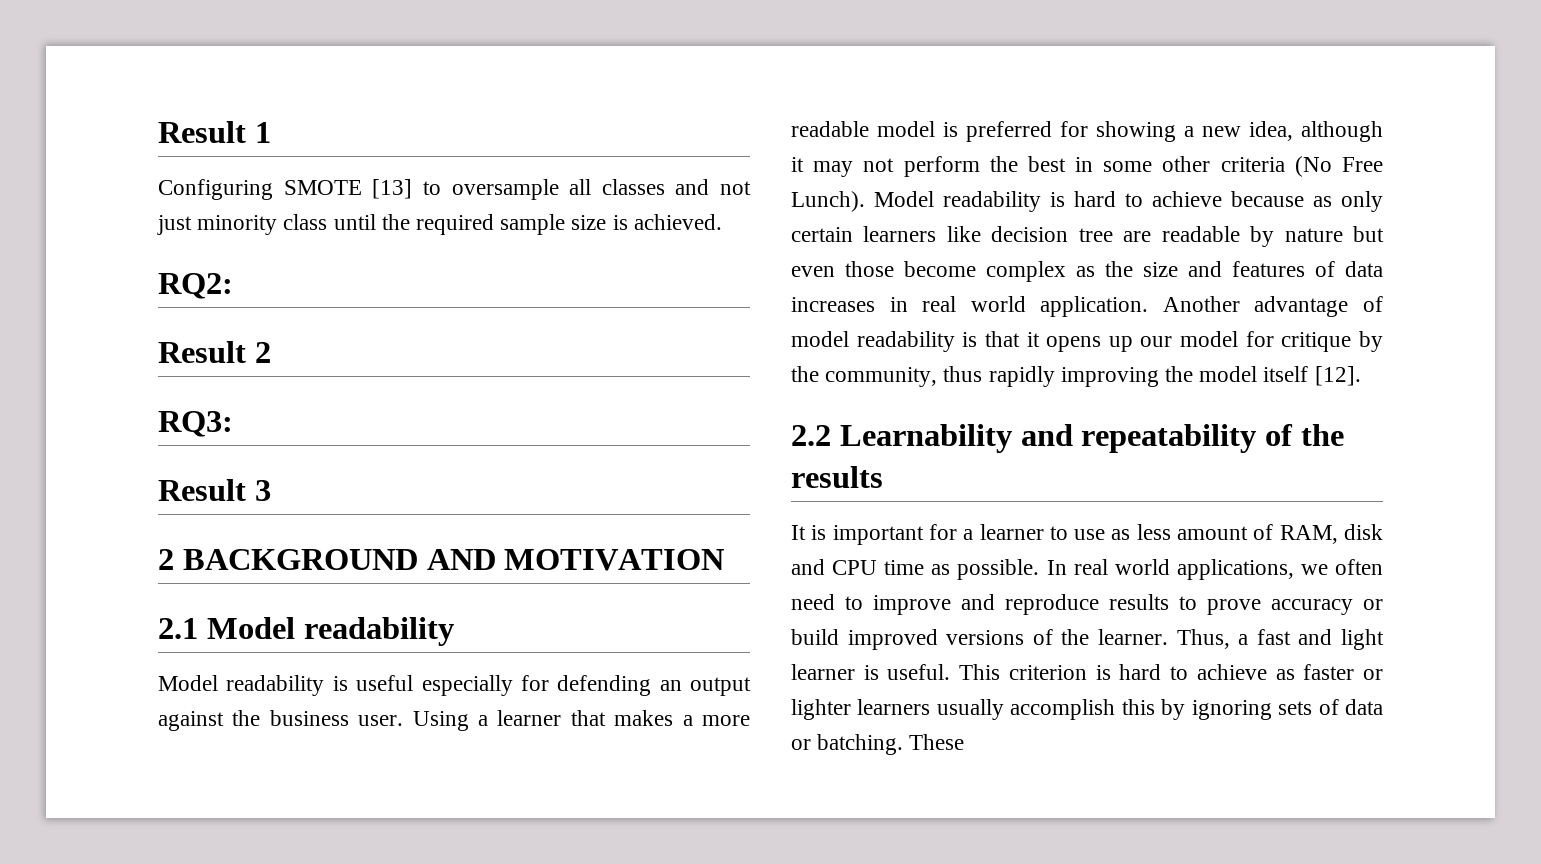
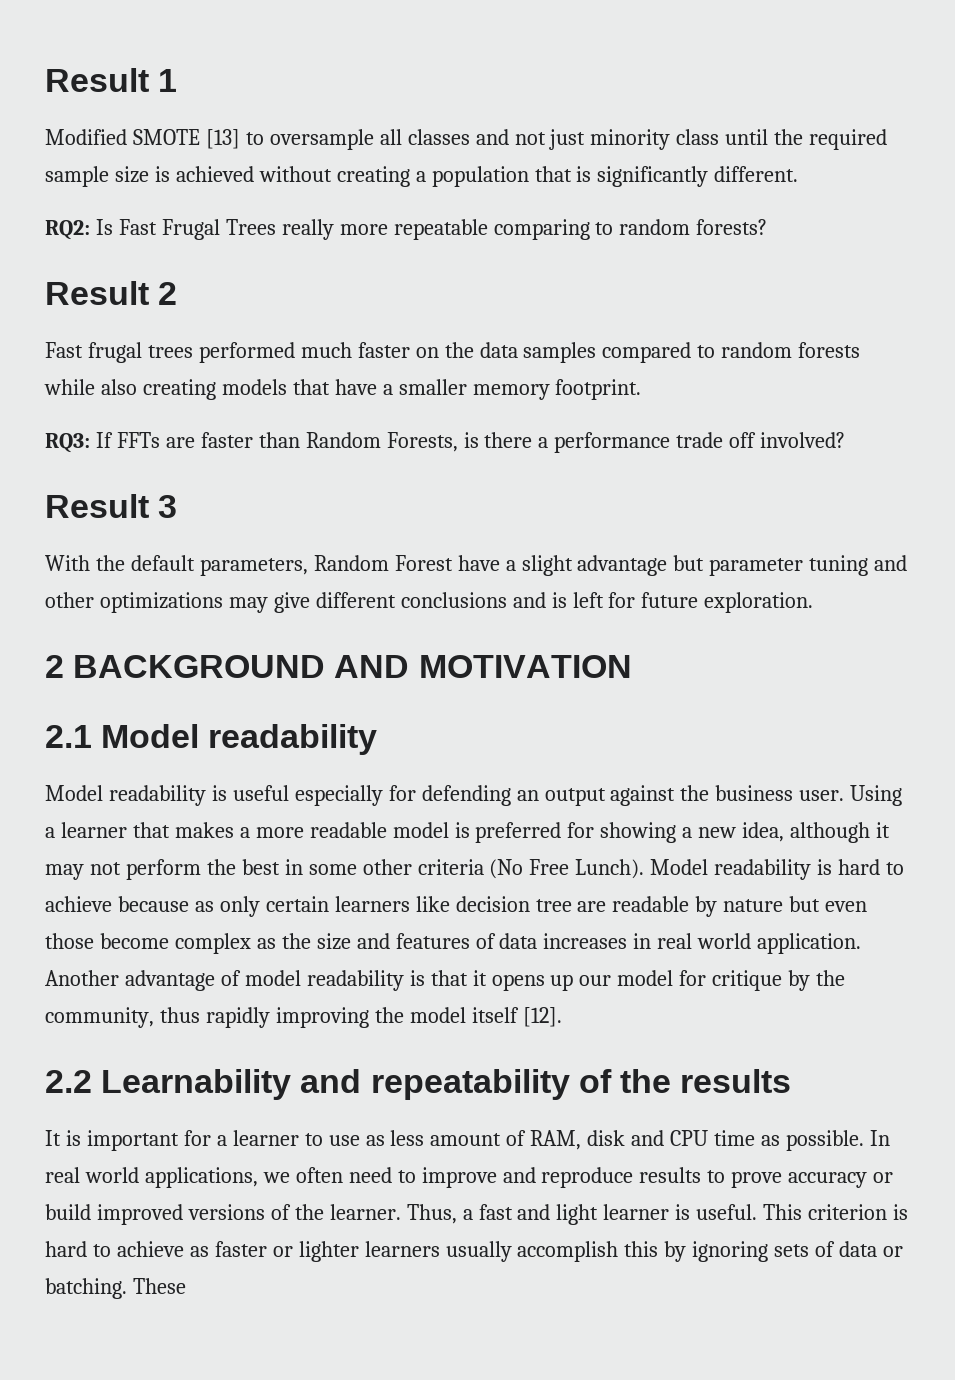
[158,179,273,200] Configuring -> [45,129,127,145] Modified
[633,214,722,230] [158,273,233,299] [158,341,271,363] [158,411,233,437] [158,479,271,501] achieved. // RQ2: // Result 2 // RQ3: // Result 3 -> [175,166,799,187] [45,219,768,240] [45,281,178,305] [45,342,861,363] [44,379,642,400] [45,432,846,453] [45,494,178,518] [45,555,908,576] [45,592,814,613] achieved without creating a population that is significantly different. // RQ2: Is Fast Frugal Trees really more repeatable comparing to random forests? // Result 2 // Fast frugal trees performed much faster on the data samples compared to random forests while also creating models that have a smaller memory footprint. // RQ3: If FFTs are faster than Random Forests, is there a performance trade off involved? // Result 3 // With the default parameters, Random Forest have a slight advantage but parameter tuning and other optimizations may give different conclusions and is left for future exploration.

